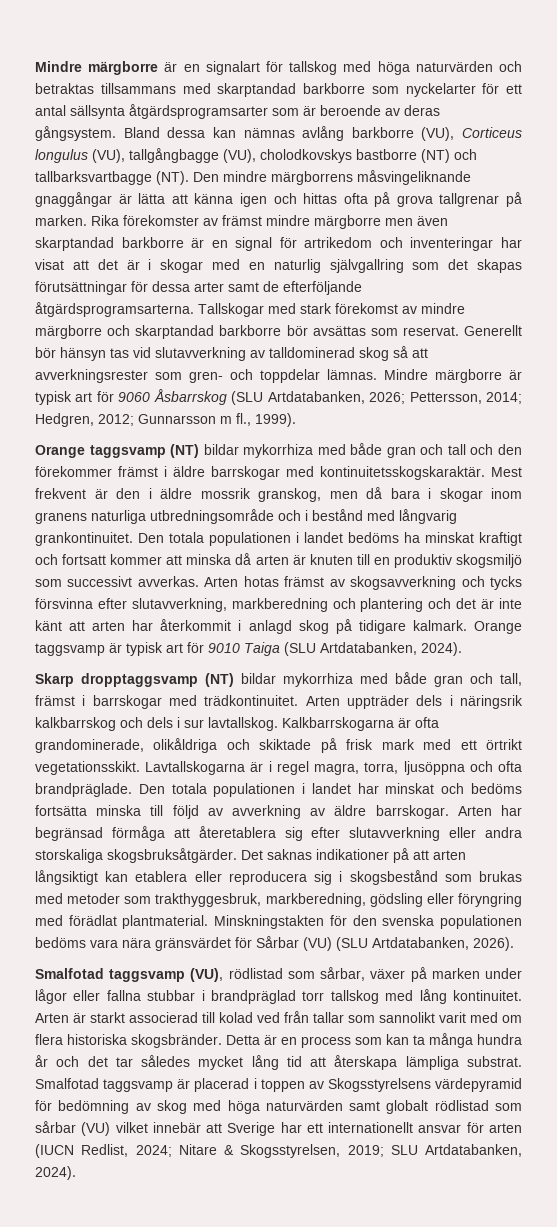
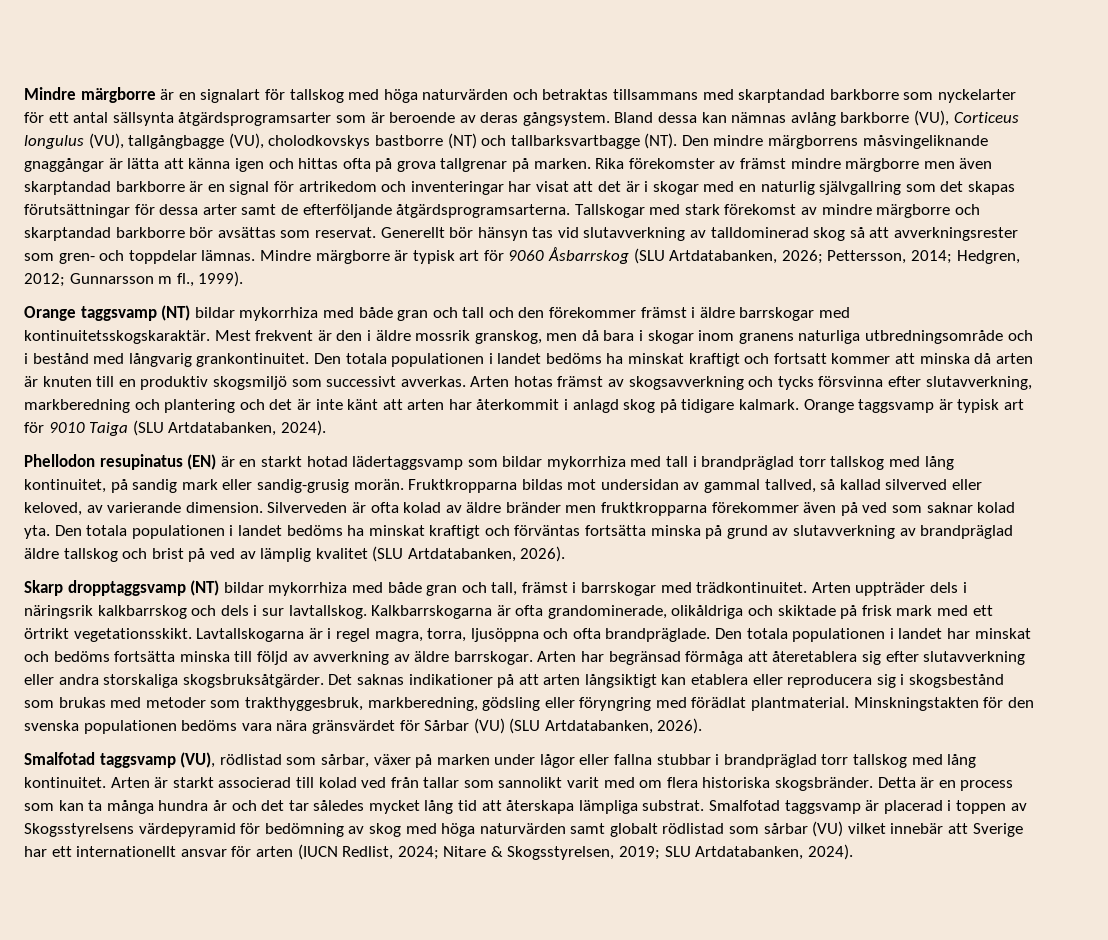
(462, 649) none -> [24,454,954,470] [24,479,983,493] [24,502,1016,516] [24,525,1014,539] [24,546,566,562] // Phellodon resupinatus (EN) är en starkt hotad lädertaggsvamp som bildar mykorrhiza med tall i brandpräglad torr tallskog med lång kontinuitet, på sandig mark eller sandig-grusig morän. Fruktkropparna bildas mot undersidan av gammal tallved, så kallad silverved eller keloved, av varierande dimension. Silverveden är ofta kolad av äldre bränder men fruktkropparna förekommer även på ved som saknar kolad yta. Den totala populationen i landet bedöms ha minskat kraftigt och förväntas fortsätta minska på grund av slutavverkning av brandpräglad äldre tallskog och brist på ved av lämplig kvalitet (SLU Artdatabanken, 2026).

